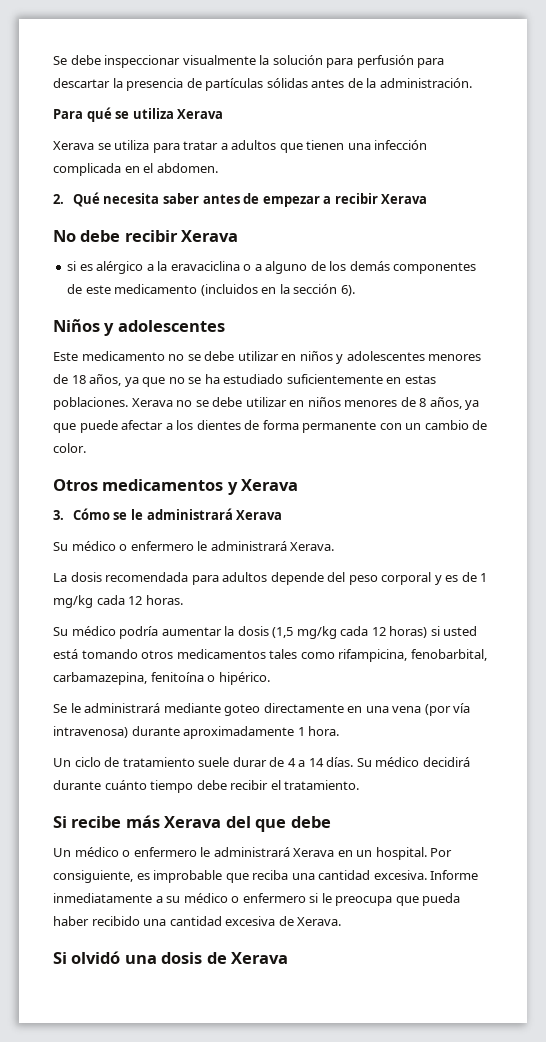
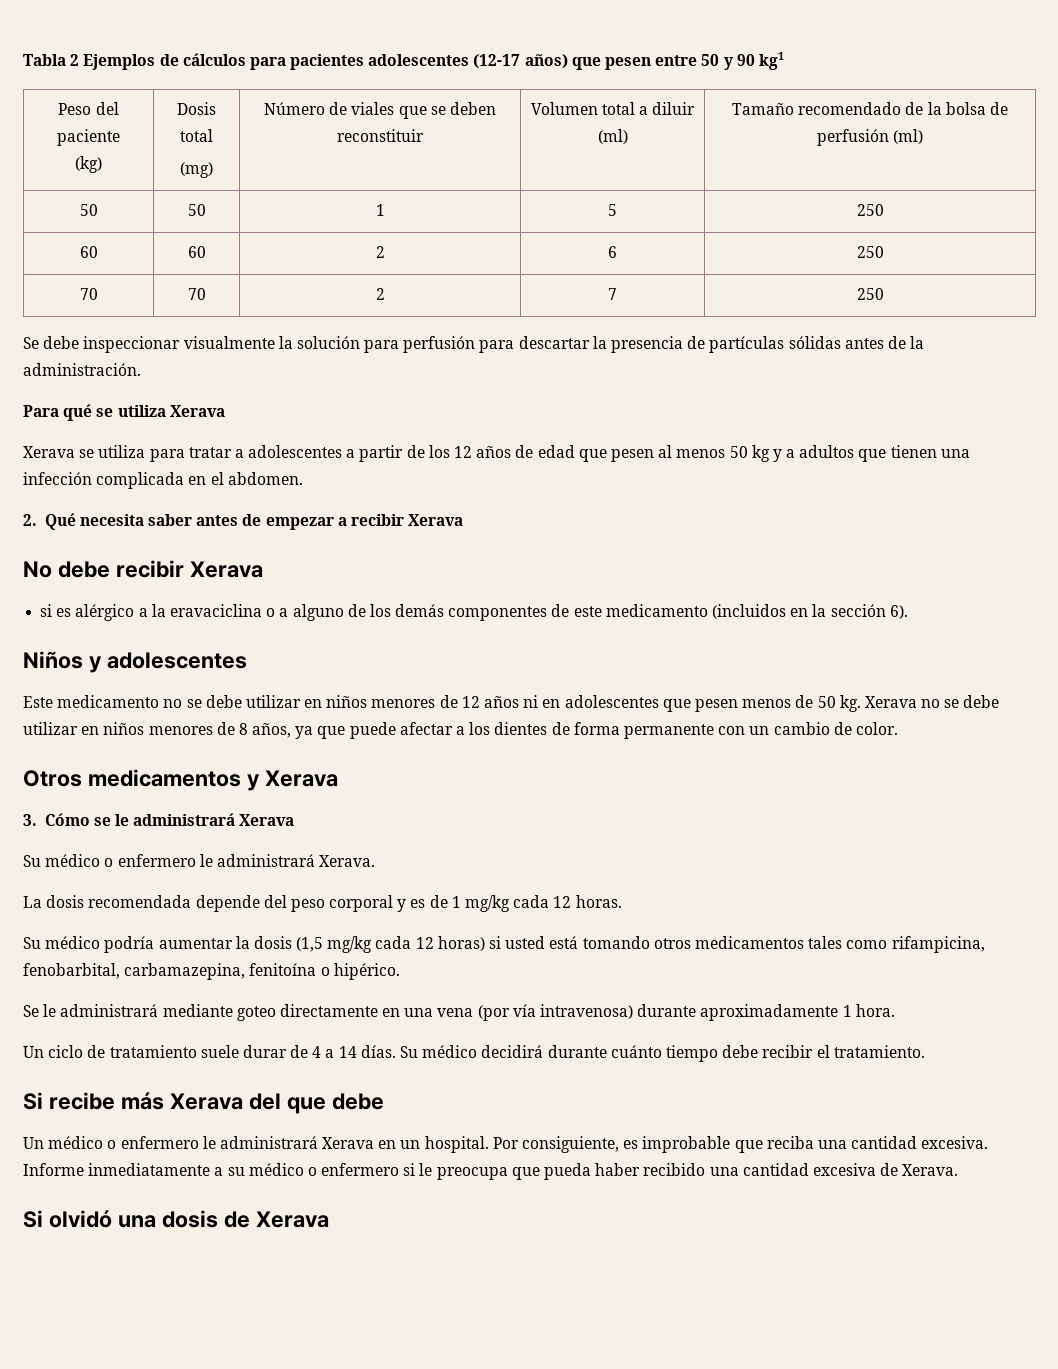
(53, 60) none -> [23,52,784,70] [58,102,119,115] [57,129,120,146] [75,156,102,173] [177,102,216,115] [180,129,213,142] [180,162,213,178] [264,102,496,119] [337,129,424,142] [530,102,696,115] [597,129,628,144] [732,102,1008,115] [816,129,924,146] [79,204,98,216] [187,204,206,216] [375,204,385,216] [608,204,617,216] [856,204,884,216] [79,246,98,258] [187,246,206,258] [375,246,385,258] [608,246,617,258] [856,246,884,258] [79,288,98,300] [187,288,206,300] [375,288,385,300] [608,288,617,300] [856,288,884,300] Tabla 2 Ejemplos de cálculos para pacientes adolescentes (12-17 años) que pesen entre 50 y 90 kg1 // Peso del paciente // (kg) | Dosis total // (mg) | Número de viales que se deben reconstituir | Volumen total a diluir (ml) | Tamaño recomendado de la bolsa de perfusión (ml) // 50 | 50 | 1 | 5 | 250 // 60 | 60 | 2 | 6 | 250 // 70 | 70 | 2 | 7 | 250 //
(228, 146) none -> [248,445,796,462] adolescentes a partir de los 12 años de edad que pesen al menos 50 kg y a
[336,351,482,364] [53,374,436,387] [53,397,128,410] y adolescentes menores de 18 años, ya que no se ha estudiado suficientemente en estas poblaciones. -> [371,695,861,712] menores de 12 años ni en adolescentes que pesen menos de 50 kg.
[191,572,268,585] para adultos -> (192, 901) none

